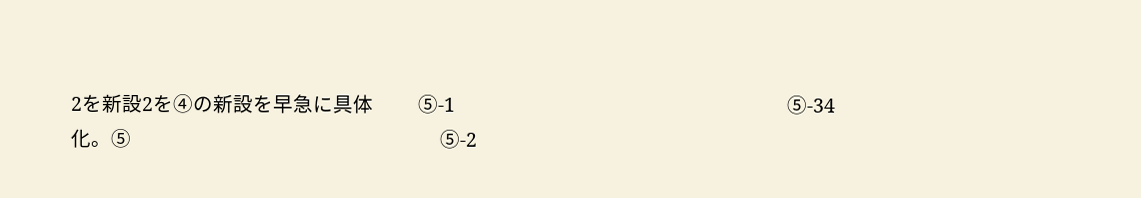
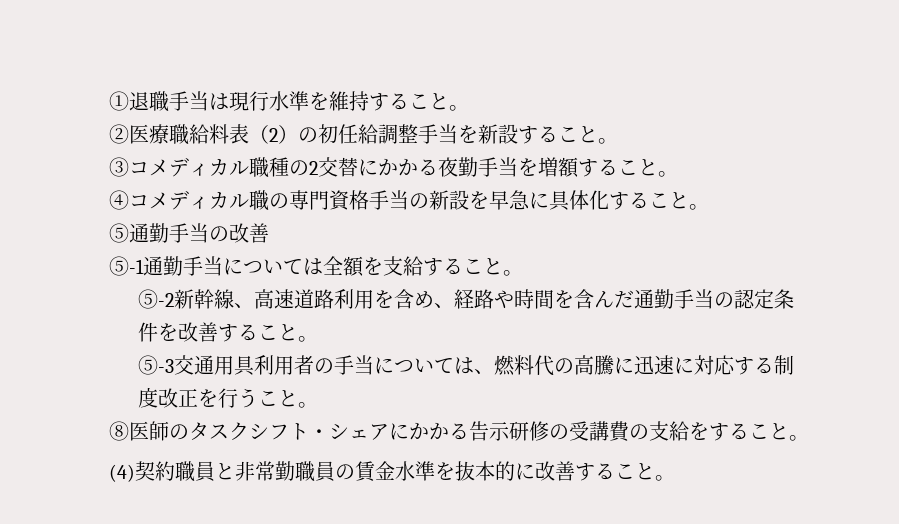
[70,93,194,114] 2を新設2を④ -> [109,91,469,112] [109,124,618,145] [109,157,678,178] [109,190,409,211] ①退職手当は現行水準を維持すること。 // ②医療職給料表（2）の初任給調整手当を新設すること。 // ③コメディカル職種の2交替にかかる夜勤手当を増額すること。 // ④コメディカル職の専門資格手当
[90,140,111,147] 。 -> [609,192,709,210] すること。 //
[417,94,456,114] [438,129,477,149] [785,95,836,115] // ⑤-1 // ⑤-2 // ⑤-34 -> [129,223,269,243] [109,256,523,277] [138,289,795,309] [138,322,319,342] [138,355,795,376] [138,387,319,408] [109,421,809,442] [109,461,675,482] 通勤手当の改善 // ⑤-1通勤手当については全額を支給すること。 // ⑤-2新幹線、高速道路利用を含め、経路や時間を含んだ通勤手当の認定条件を改善すること。 // ⑤-3交通用具利用者の手当については、燃料代の高騰に迅速に対応する制度改正を行うこと。 // ⑧医師のタスクシフト・シェアにかかる告示研修の受講費の支給をすること。 // (4)契約職員と非常勤職員の賃金水準を抜本的に改善すること。

